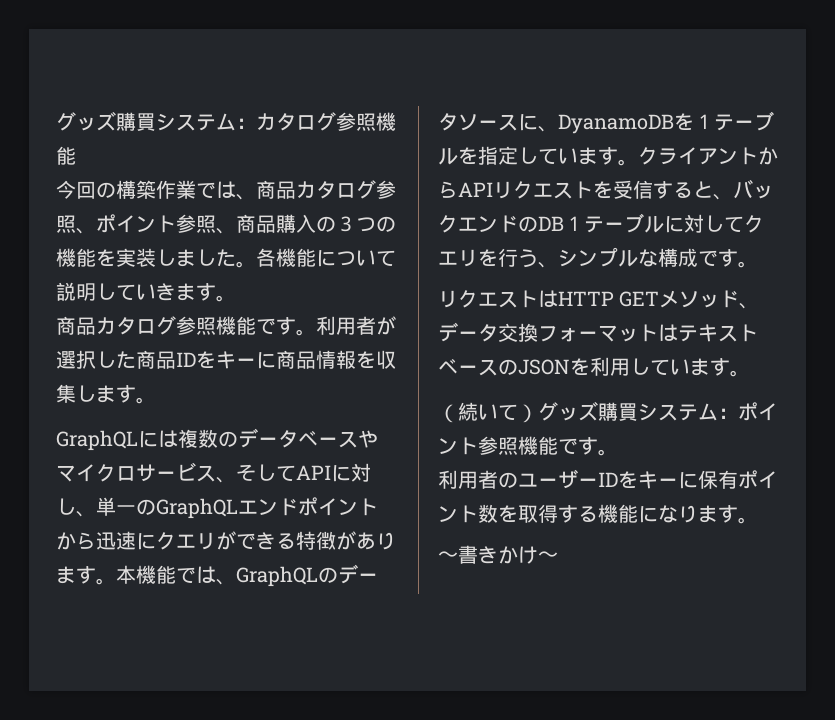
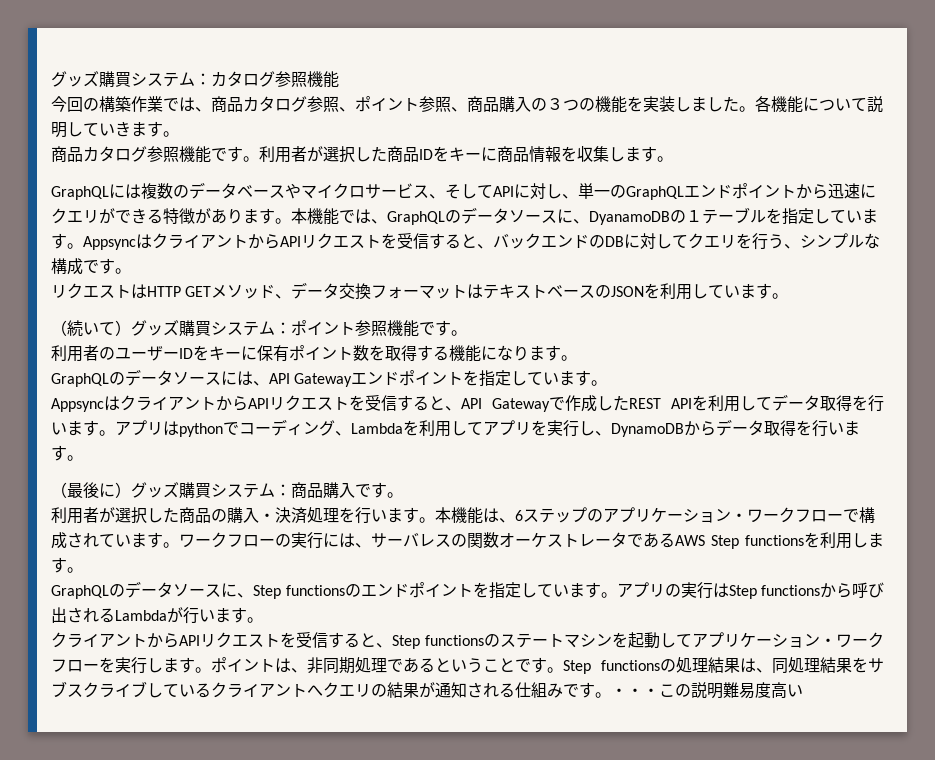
[674,113,694,131] を -> [670,210,686,223] の
(638, 162) none -> [83,234,152,250] Appsyncは
[564,213,664,233] １テーブル -> (624, 241) none
[438,545,558,564] 〜書きかけ〜 -> [51,369,608,387] [51,394,884,412] [51,419,860,437] [51,445,83,461] [51,482,403,498] [51,507,875,524] [51,532,884,549] [51,557,83,573] [51,581,884,599] [51,607,263,624] [51,632,884,649] [51,657,884,674] [51,681,803,699] GraphQLのデータソースには、API Gatewayエンドポイントを指定しています。 // AppsyncはクライアントからAPIリクエストを受信すると、API Gatewayで作成したREST APIを利用してデータ取得を行います。アプリはpythonでコーディング、Lambdaを利用してアプリを実行し、DynamoDBからデータ取得を行います。 // （最後に）グッズ購買システム：商品購入です。 // 利用者が選択した商品の購入・決済処理を行います。本機能は、6ステップのアプリケーション・ワークフローで構成されています。ワークフローの実行には、サーバレスの関数オーケストレータであるAWS Step functionsを利用します。 // GraphQLのデータソースに、Step functionsのエンドポイントを指定しています。アプリの実行はStep functionsから呼び出されるLambdaが行います。 // クライアントからAPIリクエストを受信すると、Step functionsのステートマシンを起動してアプリケーション・ワークフローを実行します。ポイントは、非同期処理であるということです。Step functionsの処理結果は、同処理結果をサブスクライブしているクライアントへクエリの結果が通知される仕組みです。・・・この説明難易度高い

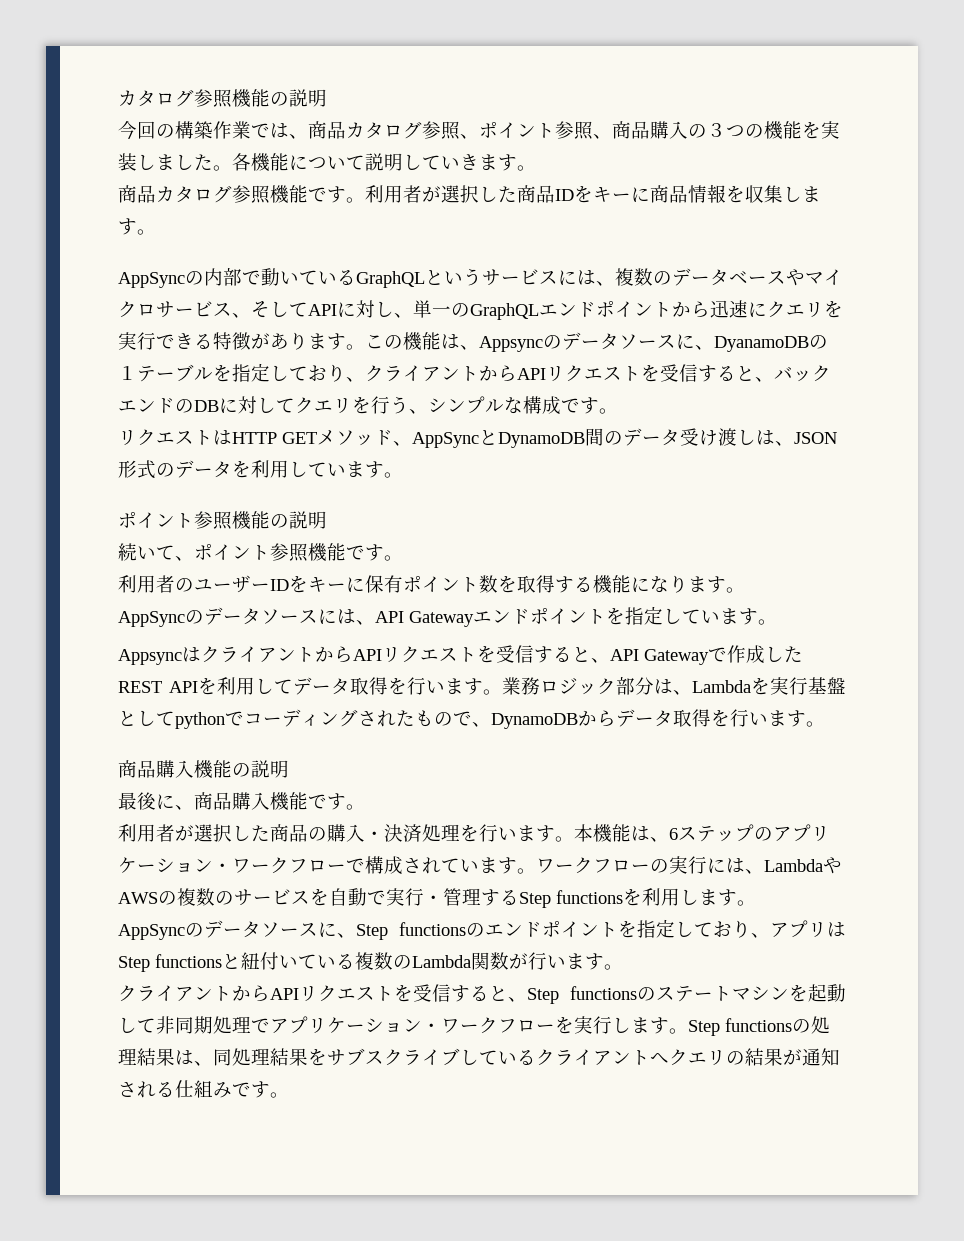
[51,71,339,88] グッズ購買システム：カタログ参照機能 -> [118,89,327,108] カタログ参照機能の説明
[51,184,141,200] GraphQLには -> [118,268,615,288] AppSyncの内部で動いているGraphQLというサービスには、
[99,208,115,224] が -> [824,300,843,318] [118,332,156,350] を実行
[291,208,445,225] 本機能では、GraphQL -> [365,332,543,352] この機能は、Appsync
[846,209,878,224] [51,233,152,250] います。Appsyncは -> [308,364,365,382] おり、
[291,282,645,300] データ交換フォーマットはテキストベースのJSON -> [412,428,837,448] [118,460,232,479] AppSyncとDynamoDB間のデータ受け渡しは、JSON形式のデータ
[51,320,291,336] （続いて）グッズ購買システム： -> [118,511,327,530] [118,543,194,561] ポイント参照機能の説明 // 続いて、
[51,373,109,387] GraphQL -> [118,611,185,627] AppSync
[115,420,179,436] アプリは -> [502,677,846,695] [118,710,175,726] 業務ロジック部分は、Lambdaを実行基盤として
[335,420,595,437] 、Lambdaを利用してアプリを実行し -> [358,710,472,727] されたもので
[51,482,355,498] （最後に）グッズ購買システム：商品購入 -> [118,760,289,779] [118,792,308,811] 商品購入機能の説明 // 最後に、商品購入機能
[371,532,705,548] サーバレスの関数オーケストレータであるAWS -> [764,857,842,874] [118,888,519,906] LambdaやAWSの複数のサービスを自動で実行・管理する
[51,585,109,599] GraphQL -> [118,924,185,940] AppSync
[552,582,884,599] [51,607,167,623] います。アプリの実行はStep functionsから呼び出されるLambda -> [713,920,846,938] [118,952,509,972] おり、アプリはStep functionsと紐付いている複数のLambda関数
(692, 640) none -> [156,1016,270,1034] 非同期処理で
[211,657,563,674] ポイントは、非同期処理であるということです。 -> (688, 1031) none
[611,682,803,699] ・・・この説明難易度高い -> (289, 1095) none

